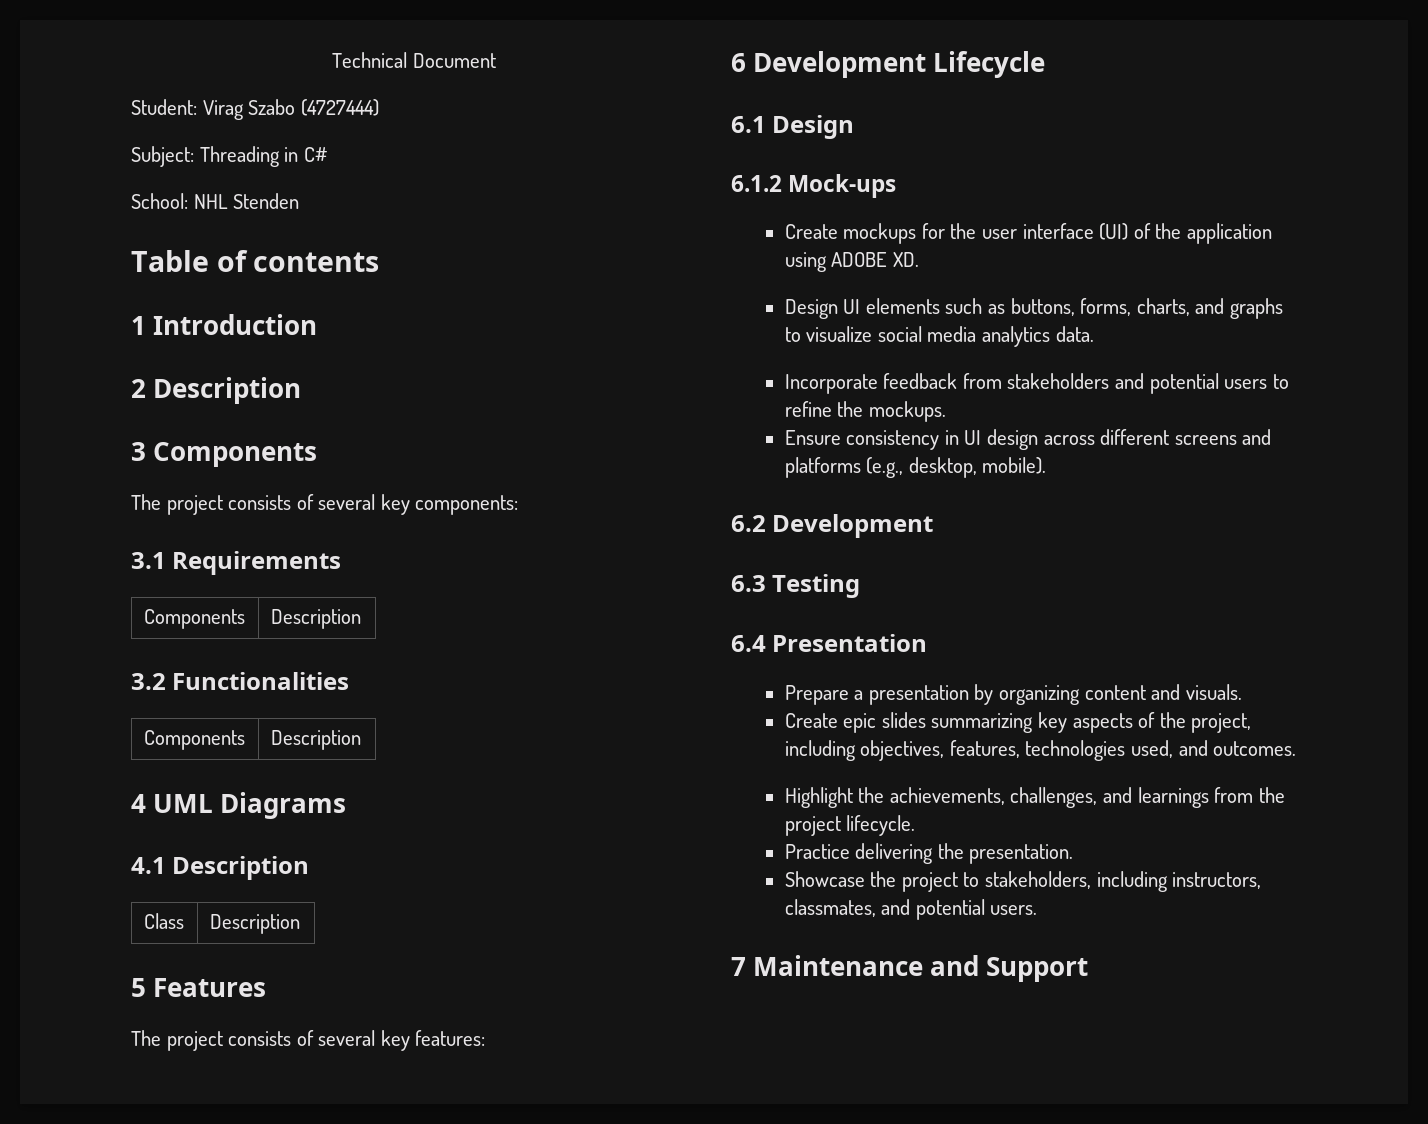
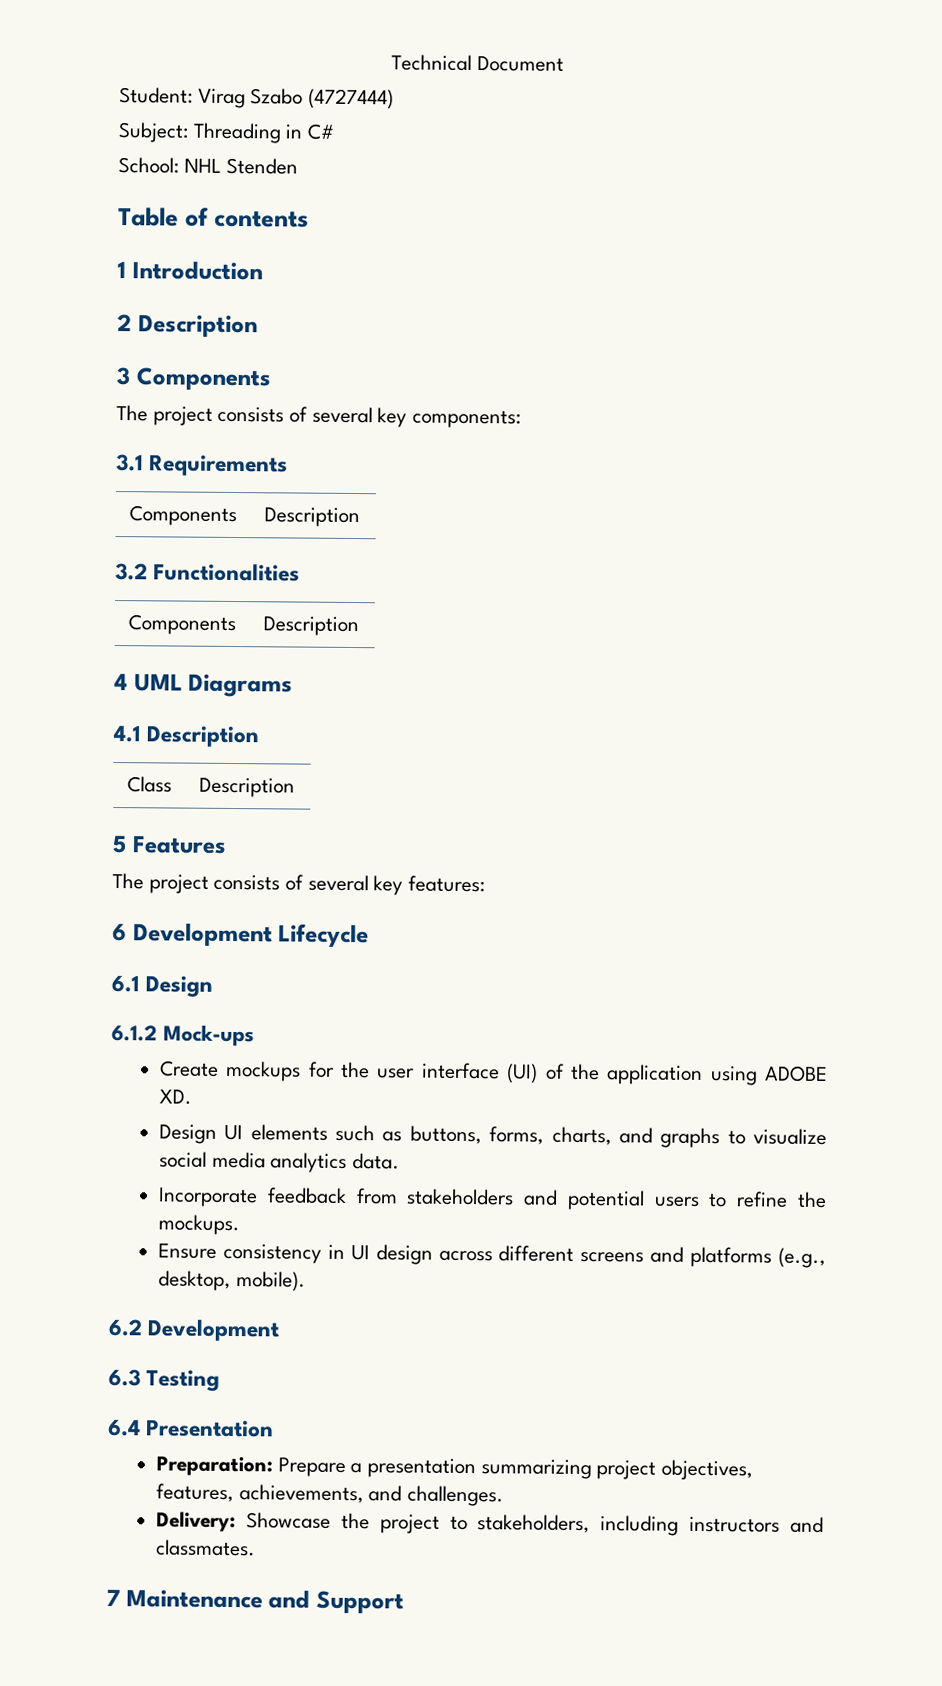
(928, 643) none -> [156,1456,274,1477] Preparation:
[974,684,1242,705] [784,712,1252,733] [784,740,1297,761] [784,787,1285,808] [784,815,916,836] [784,843,1074,864] by organizing content and visuals. // Create epic slides summarizing key aspects of the project, including objectives, features, technologies used, and outcomes. // Highlight the achievements, challenges, and learnings from the project lifecycle. // Practice delivering the presentation. // -> [480,1459,754,1481] [156,1483,505,1507] [156,1511,237,1533] summarizing project objectives, features, achievements, and challenges. // Delivery:
[1172,872,1262,889] [784,899,1038,920] instructors, classmates, and potential users. -> [689,1516,824,1533] [156,1539,257,1557] instructors and classmates.

